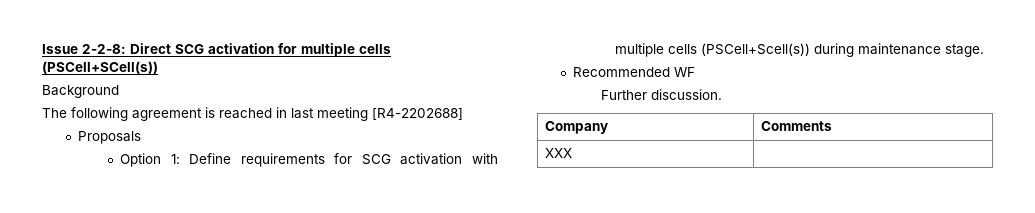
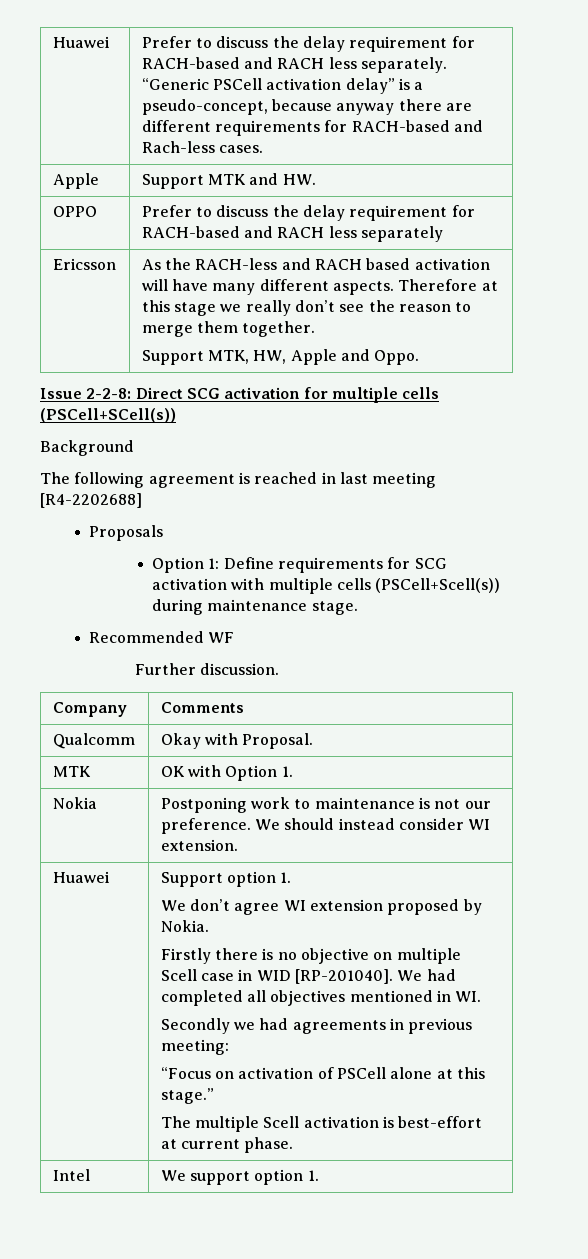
(42, 49) none -> [52,36,110,48] [141,36,475,52] [141,57,448,73] [141,78,424,94] [141,99,473,115] [141,120,484,136] [141,141,264,153] [52,173,99,189] [141,173,316,189] [52,206,97,217] [141,205,475,221] [141,226,444,242] [52,258,116,270] [141,258,490,270] [141,279,498,295] [141,300,472,316] [141,321,316,337] [141,349,420,365] Huawei | Prefer to discuss the delay requirement for RACH-based and RACH less separately. “Generic PSCell activation delay” is a pseudo-concept, because anyway there are different requirements for RACH-based and Rach-less cases. // Apple | Support MTK and HW. // OPPO | Prefer to discuss the delay requirement for RACH-based and RACH less separately // Ericsson | As the RACH-less and RACH based activation will have many different aspects. Therefore at this stage we really don’t see the reason to merge them together. // Support MTK, HW, Apple and Oppo. //
[544,148,572,158] XXX | -> [52,733,135,749] [160,733,314,749] [52,766,91,777] [160,765,293,781] [52,797,97,809] [160,797,491,813] [160,818,491,834] [160,839,238,851] [52,871,110,883] [160,871,292,887] [160,899,482,915] [160,920,209,932] [160,948,461,964] [160,969,456,984] [160,990,482,1006] [160,1018,473,1034] [160,1039,229,1055] [160,1067,486,1079] [160,1088,214,1104] [160,1116,483,1132] [160,1137,294,1153] [52,1169,90,1181] [160,1169,319,1185] Qualcomm | Okay with Proposal. // MTK | OK with Option 1. // Nokia | Postponing work to maintenance is not our preference. We should instead consider WI extension. // Huawei | Support option 1. // We don’t agree WI extension proposed by Nokia. // Firstly there is no objective on multiple Scell case in WID [RP-201040]. We had completed all objectives mentioned in WI. // Secondly we had agreements in previous meeting: // “Focus on activation of PSCell alone at this stage.” // The multiple Scell activation is best-effort at current phase. // Intel | We support option 1.

